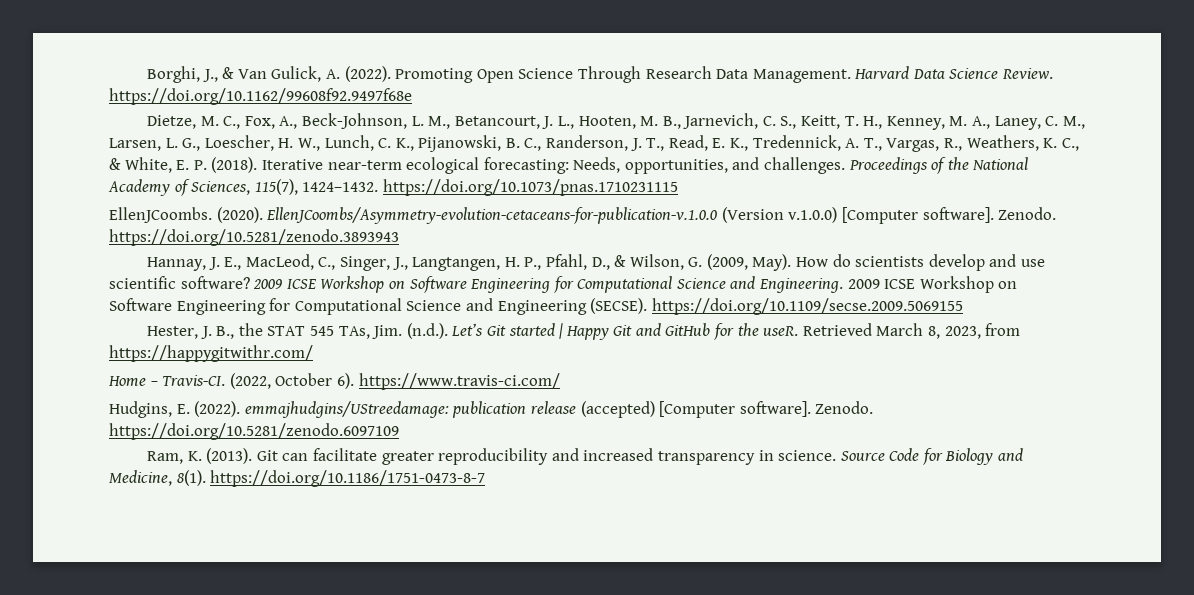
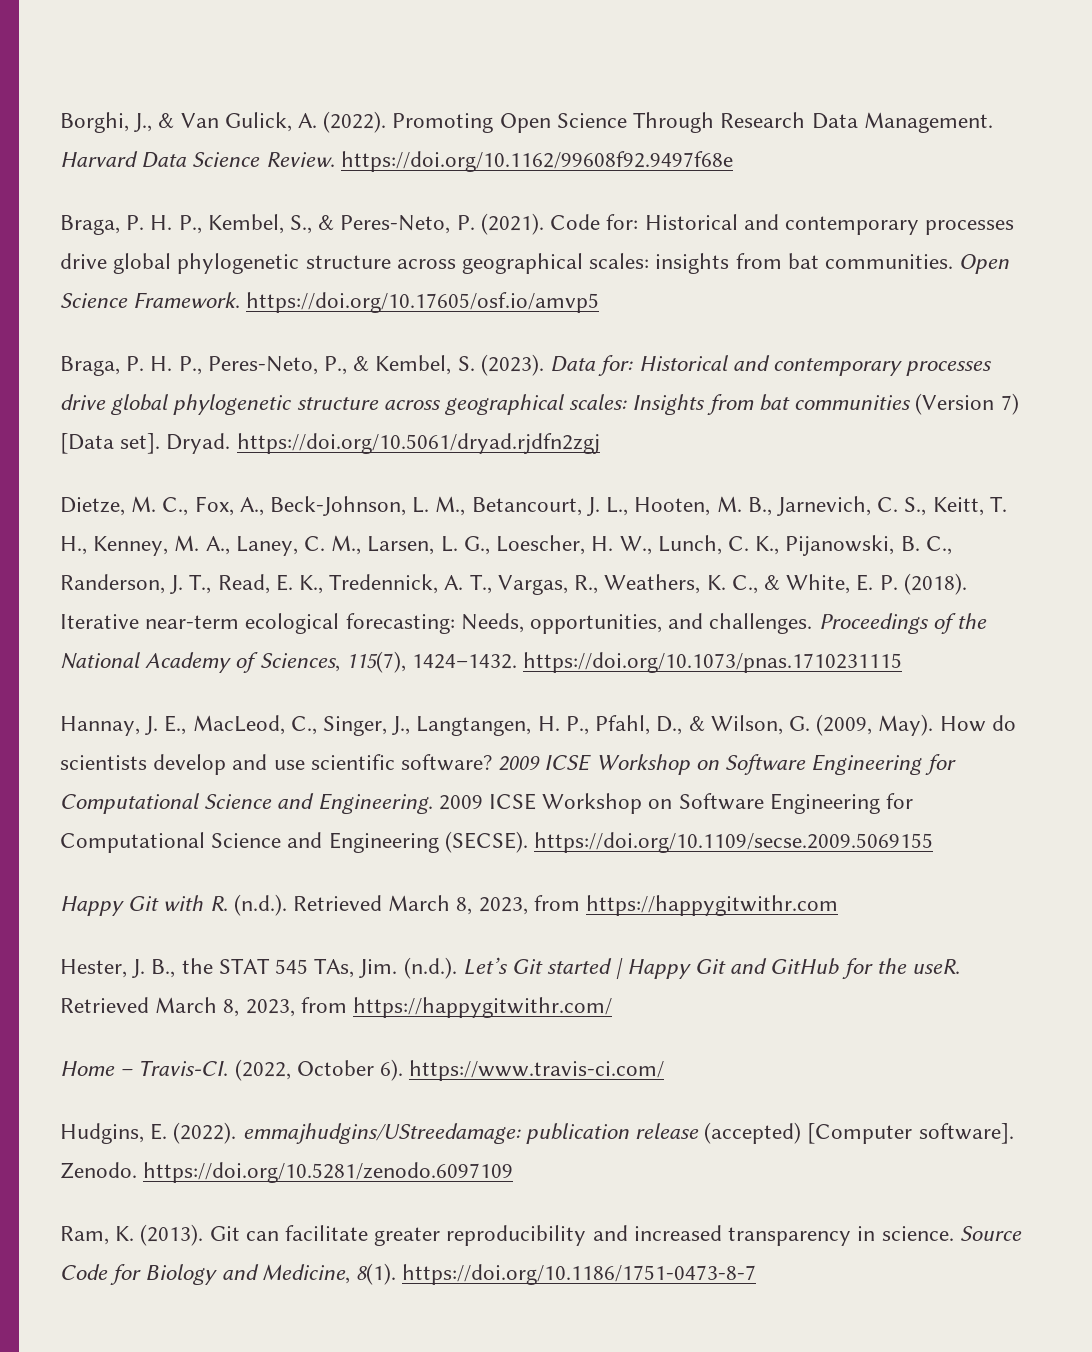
(412, 96) none -> [60,213,1015,235] [60,253,1010,274] [60,292,600,313] [60,354,993,376] [60,393,1019,415] [60,433,600,454] // Braga, P. H. P., Kembel, S., & Peres-Neto, P. (2021). Code for: Historical and contemporary processes drive global phylogenetic structure across geographical scales: insights from bat communities. Open Science Framework. https://doi.org/10.17605/osf.io/amvp5 // Braga, P. H. P., Peres-Neto, P., & Kembel, S. (2023). Data for: Historical and contemporary processes drive global phylogenetic structure across geographical scales: Insights from bat communities (Version 7) [Data set]. Dryad. https://doi.org/10.5061/dryad.rjdfn2zgj
[109,207,1057,224] [109,229,399,246] // EllenJCoombs. (2020). EllenJCoombs/Asymmetry-evolution-cetaceans-for-publication-v.1.0.0 (Version v.1.0.0) [Computer software]. Zenodo. https://doi.org/10.5281/zenodo.3893943 -> (903, 662) none
(963, 306) none -> [60,894,839,916] // Happy Git with R. (n.d.). Retrieved March 8, 2023, from https://happygitwithr.com

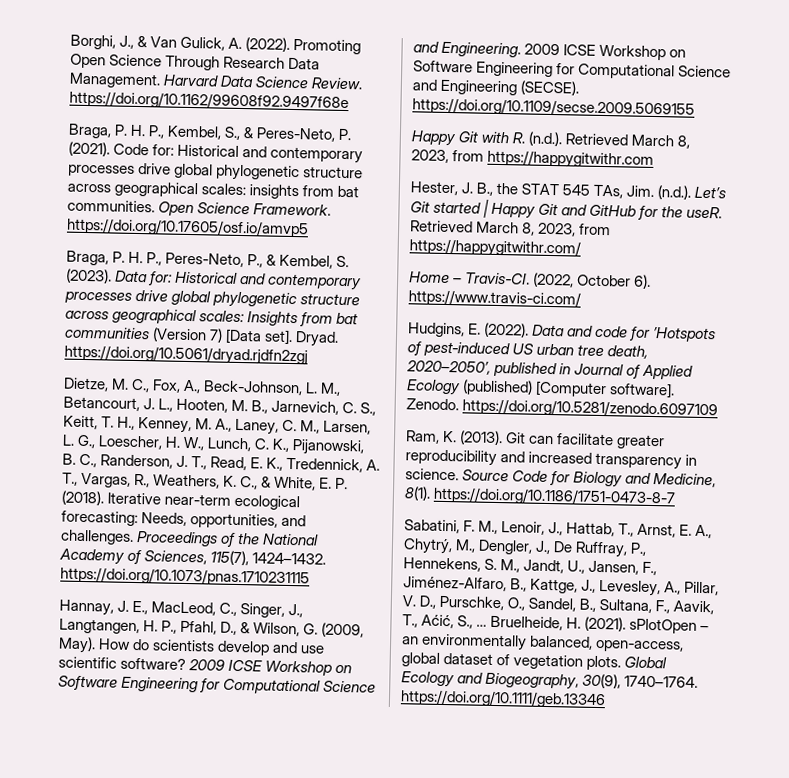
[242,1122,802,1144] emmajhudgins/UStreedamage: publication release (accepted) -> [532,324,717,343] [407,341,649,359] [406,360,694,380] [406,379,534,396] Data and code for ’Hotspots of pest‐induced US urban tree death, 2020–2050’, published in Journal of Applied Ecology (published)
(757, 1274) none -> [404,519,713,539] [403,538,648,558] [403,557,658,576] [403,576,720,597] [402,595,715,615] [402,614,710,634] [402,633,685,653] [401,652,668,671] [401,671,699,690] [400,689,606,709] // Sabatini, F. M., Lenoir, J., Hattab, T., Arnst, E. A., Chytrý, M., Dengler, J., De Ruffray, P., Hennekens, S. M., Jandt, U., Jansen, F., Jiménez-Alfaro, B., Kattge, J., Levesley, A., Pillar, V. D., Purschke, O., Sandel, B., Sultana, F., Aavik, T., Aćić, S., … Bruelheide, H. (2021). sPlotOpen – an environmentally balanced, open-access, global dataset of vegetation plots. Global Ecology and Biogeography, 30(9), 1740–1764. https://doi.org/10.1111/geb.13346

